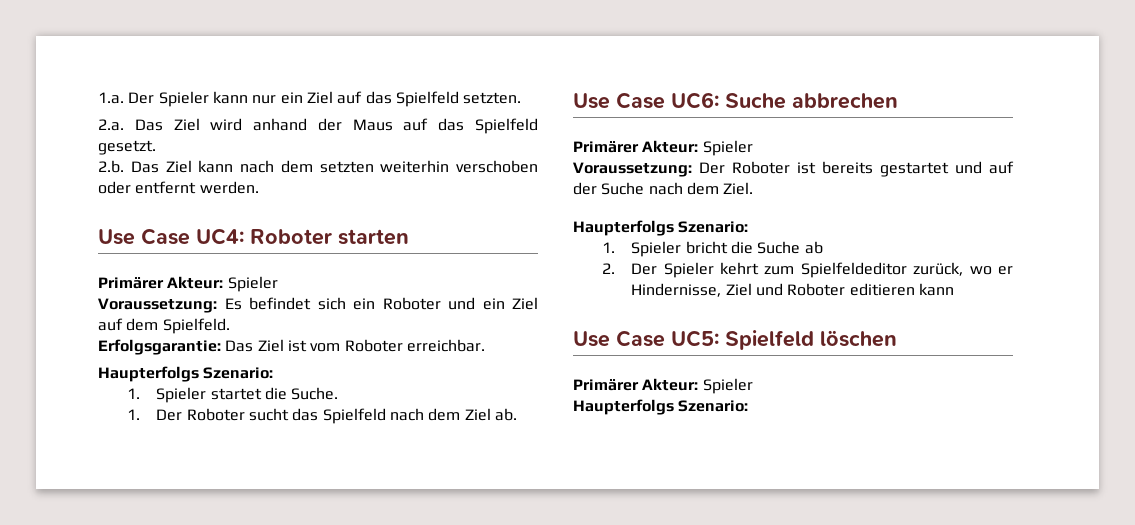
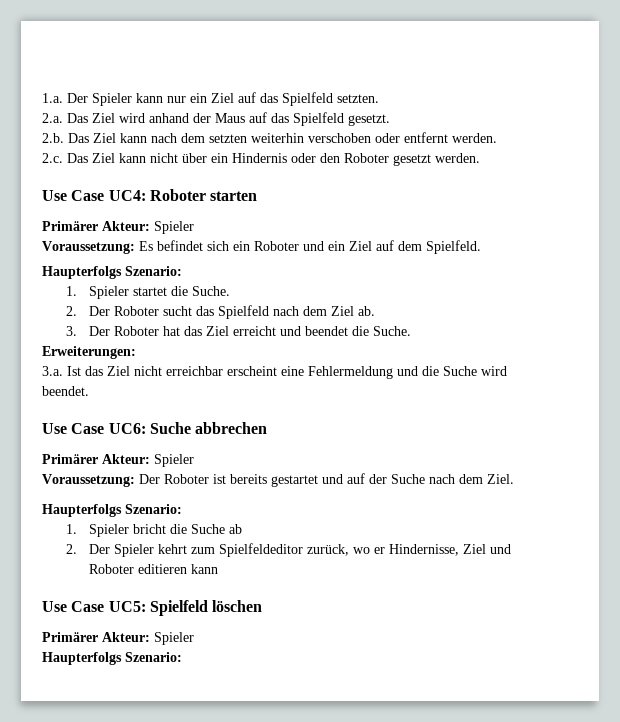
(259, 187) none -> [42,153,480,166] // 2.c. Das Ziel kann nicht über ein Hindernis oder den Roboter gesetzt werden.
[98,339,485,355] // Erfolgsgarantie: Das Ziel ist vom Roboter erreichbar. -> (481, 247) none
[127,409,141,420] 1. -> [65,306,77,316] 2.
(517, 414) none -> [65,326,412,336] [42,346,136,359] [42,366,507,379] [42,386,89,396] // 3. Der Roboter hat das Ziel erreicht und beendet die Suche. // Erweiterungen: // 3.a. Ist das Ziel nicht erreichbar erscheint eine Fehlermeldung und die Suche wird beendet.

